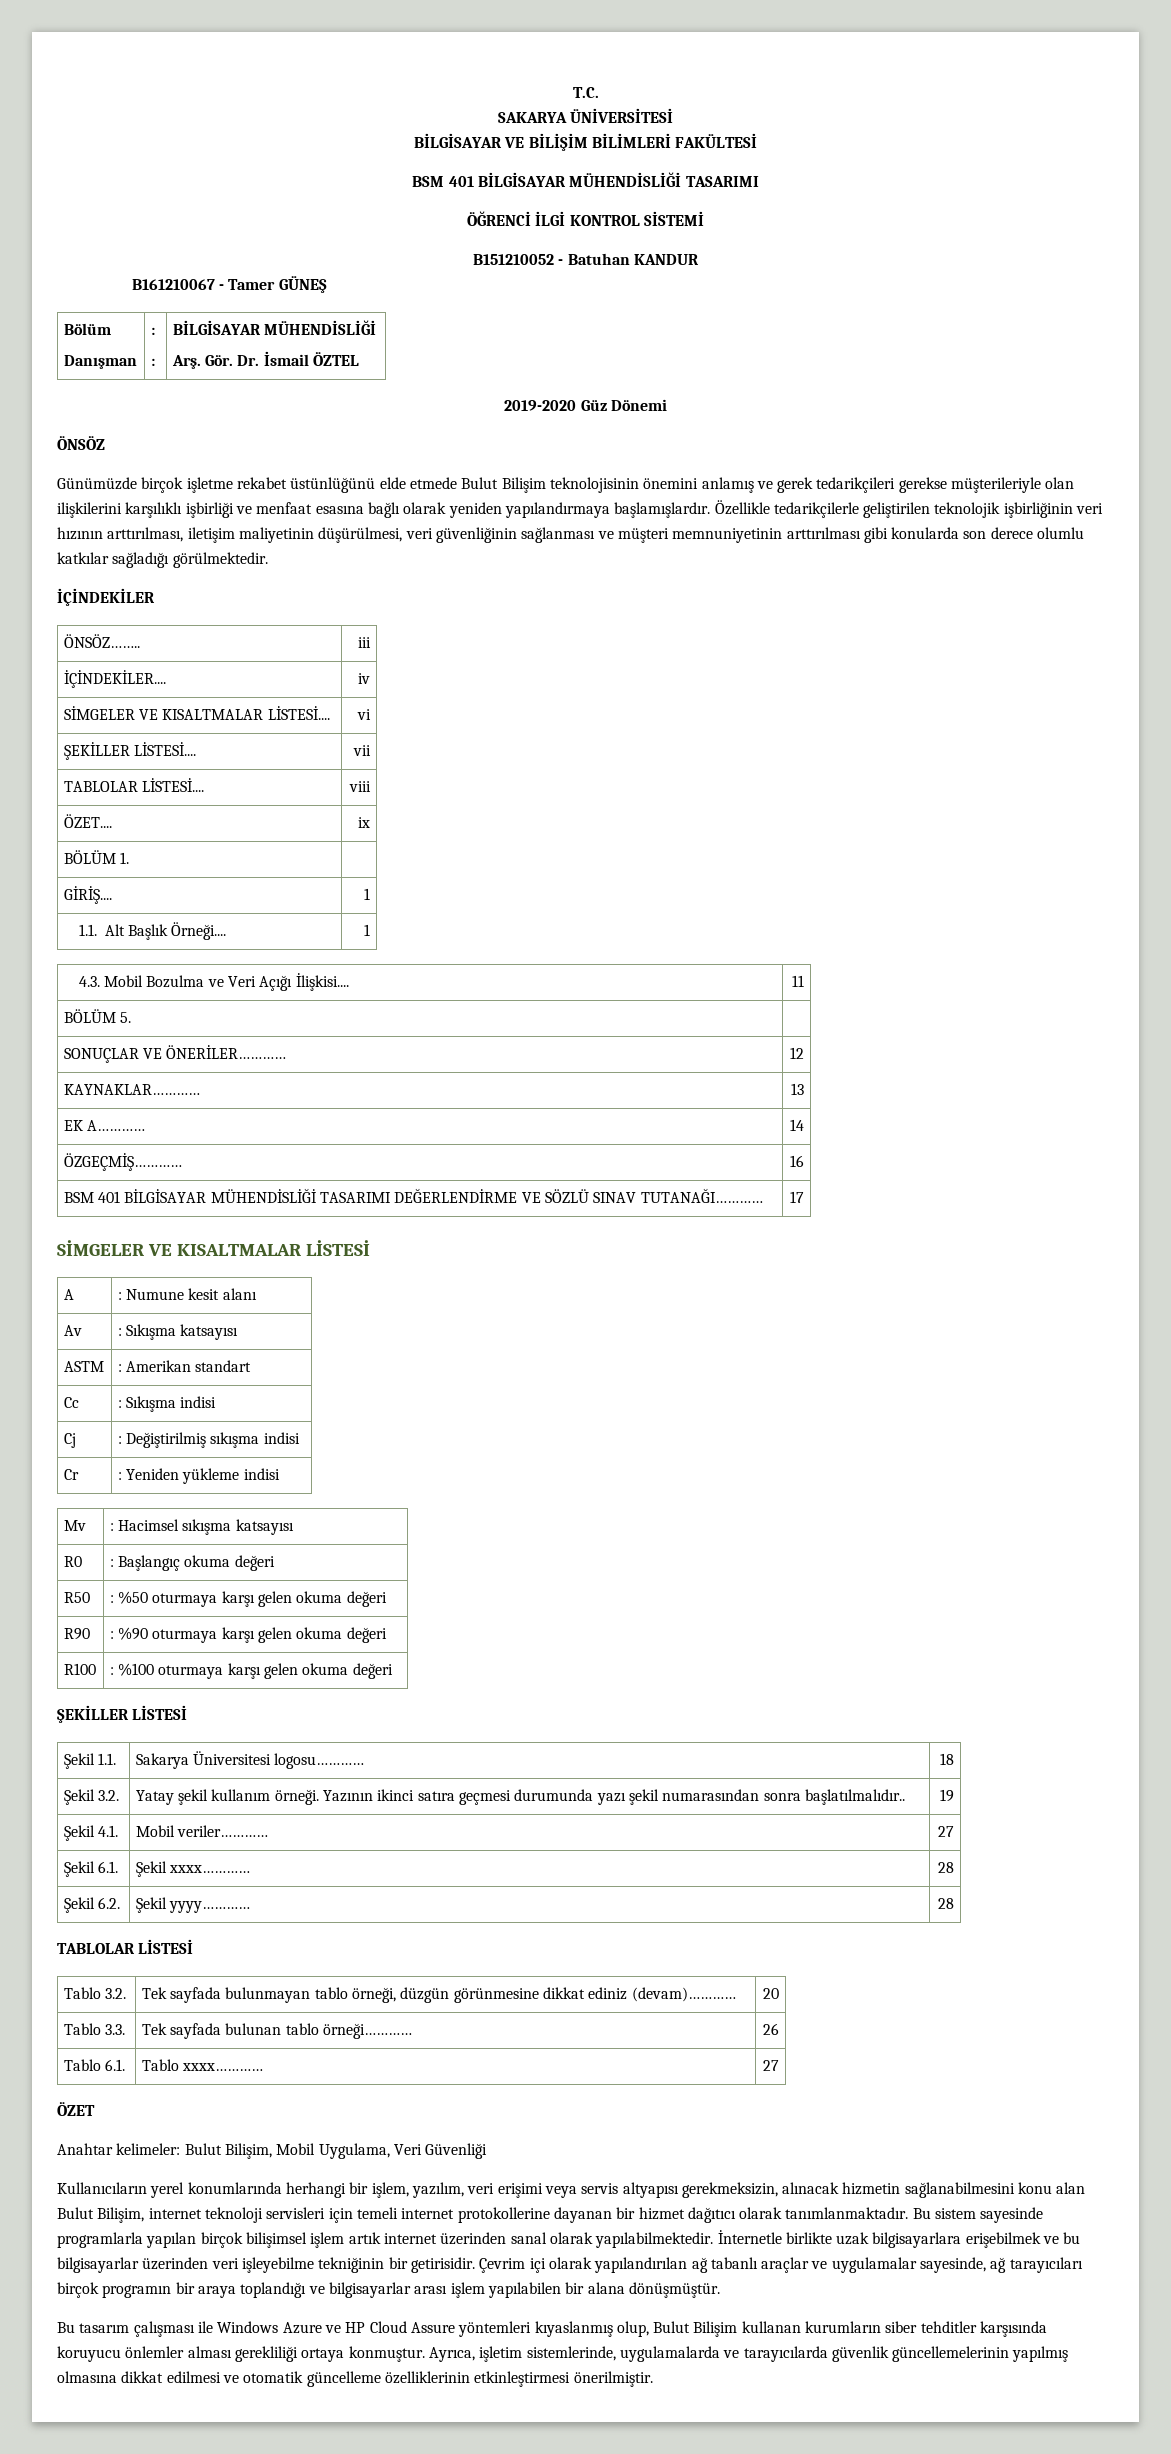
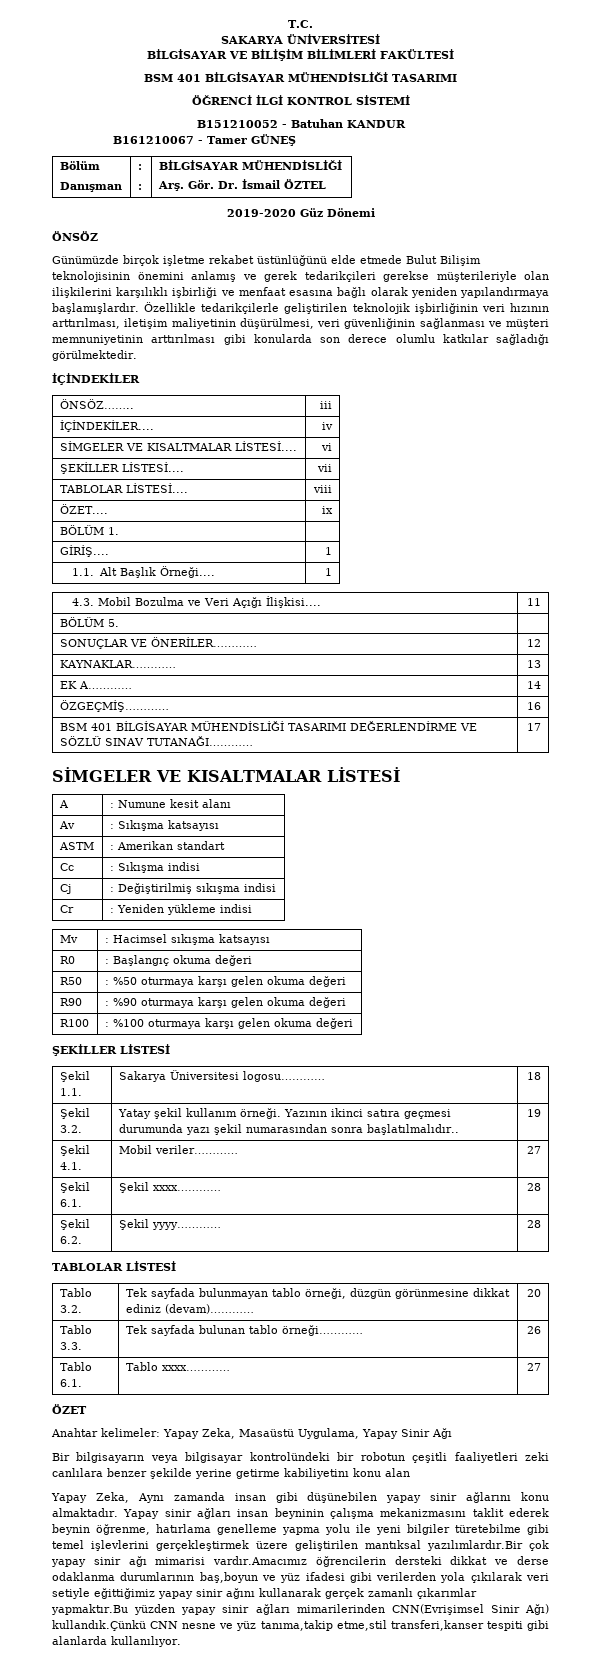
[184,2143,488,2159] [57,2182,1086,2198] [57,2207,1044,2223] [57,2230,1081,2248] [57,2257,1083,2273] [57,2282,720,2298] [57,2321,1048,2337] [57,2346,1069,2362] [57,2371,653,2387] Bulut Bilişim, Mobil Uygulama, Veri Güvenliği // Kullanıcıların yerel konumlarında herhangi bir işlem, yazılım, veri erişimi veya servis altyapısı gerekmeksizin, alınacak hizmetin sağlanabilmesini konu alan Bulut Bilişim, internet teknoloji servisleri için temeli internet protokollerine dayanan bir hizmet dağıtıcı olarak tanımlanmaktadır. Bu sistem sayesinde programlarla yapılan birçok bilişimsel işlem artık internet üzerinden sanal olarak yapılabilmektedir. İnternetle birlikte uzak bilgisayarlara erişebilmek ve bu bilgisayarlar üzerinden veri işleyebilme tekniğinin bir getirisidir. Çevrim içi olarak yapılandırılan ağ tabanlı araçlar ve uygulamalar sayesinde, ağ tarayıcıları birçok programın bir araya toplandığı ve bilgisayarlar arası işlem yapılabilen bir alana dönüşmüştür. // Bu tasarım çalışması ile Windows Azure ve HP Cloud Assure yöntemleri kıyaslanmış olup, Bulut Bilişim kullanan kurumların siber tehditler karşısında koruyucu önlemler alması gerekliliği ortaya konmuştur. Ayrıca, işletim sistemlerinde, uygulamalarda ve tarayıcılarda güvenlik güncellemelerinin yapılmış olmasına dikkat edilmesi ve otomatik güncelleme özelliklerinin etkinleştirmesi önerilmiştir. -> [163,1428,452,1439] [52,1452,550,1463] [52,1468,410,1479] [51,1492,549,1503] [52,1508,550,1519] [52,1524,549,1535] [52,1540,549,1551] [51,1556,550,1567] [52,1572,550,1583] [52,1588,477,1599] [51,1604,549,1615] [52,1620,549,1631] [52,1636,181,1647] Yapay Zeka, Masaüstü Uygulama, Yapay Sinir Ağı // Bir bilgisayarın veya bilgisayar kontrolündeki bir robotun çeşitli faaliyetleri zeki canlılara benzer şekilde yerine getirme kabiliyetinı konu alan // Yapay Zeka, Aynı zamanda insan gibi düşünebilen yapay sinir ağlarını konu almaktadır. Yapay sinir ağları insan beyninin çalışma mekanizmasını taklit ederek beynin öğrenme, hatırlama genelleme yapma yolu ile yeni bilgiler türetebilme gibi temel işlevlerini gerçekleştirmek üzere geliştirilen mantıksal yazılımlardır.Bir çok yapay sinir ağı mimarisi vardır.Amacımız öğrencilerin dersteki dikkat ve derse odaklanma durumlarının baş,boyun ve yüz ifadesi gibi verilerden yola çıkılarak veri setiyle eğittiğimiz yapay sinir ağını kullanarak gerçek zamanlı çıkarımlar yapmaktır.Bu yüzden yapay sinir ağları mimarilerinden CNN(Evrişimsel Sinir Ağı) kullandık.Çünkü CNN nesne ve yüz tanıma,takip etme,stil transferi,kanser tespiti gibi alanlarda kullanılıyor.

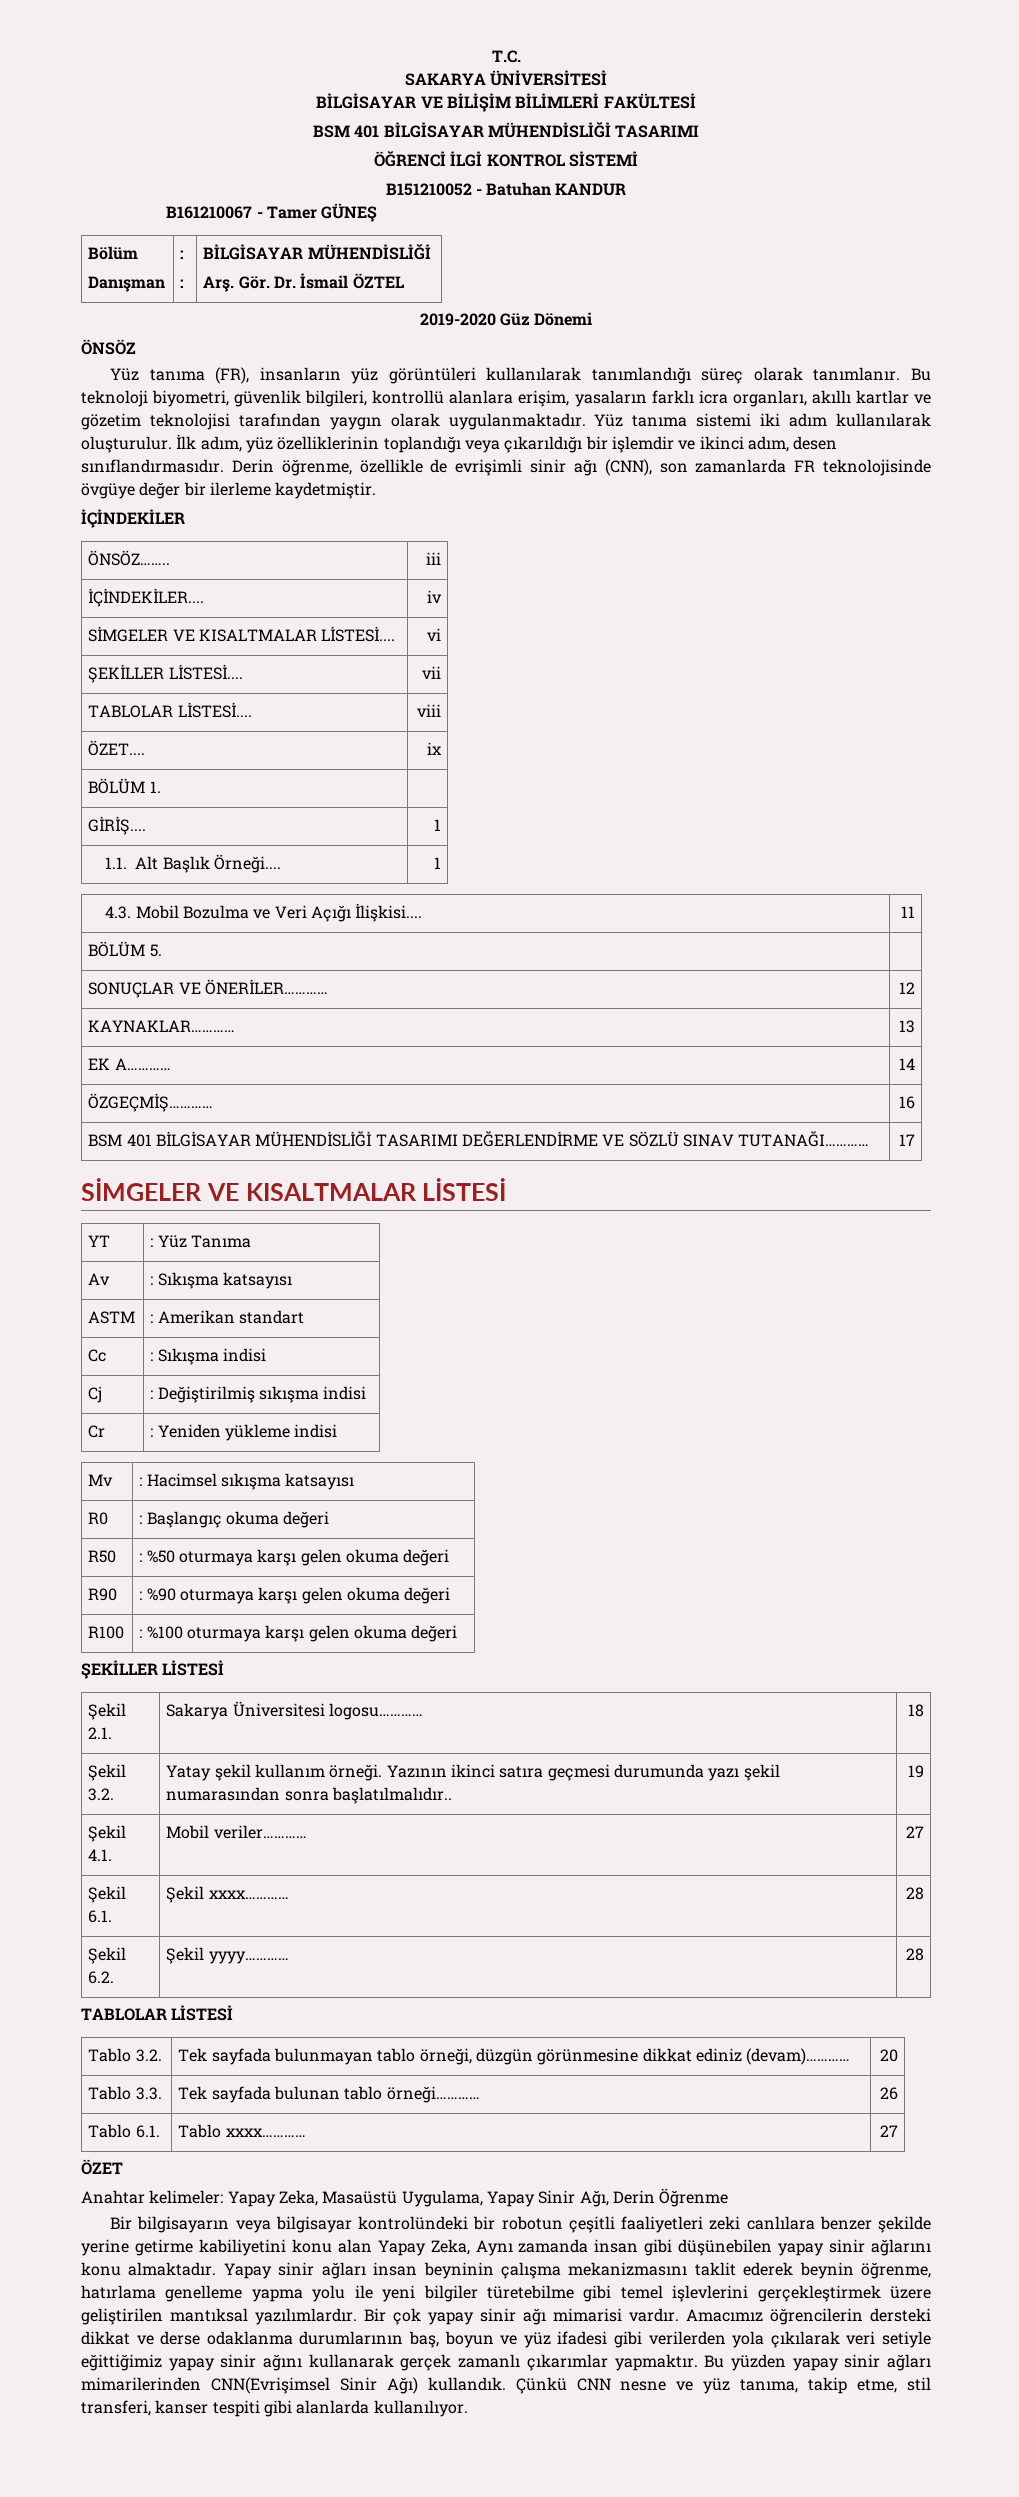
[52,255,481,266] [52,271,549,282] [52,287,549,298] [52,302,549,314] [52,318,549,329] [52,334,549,345] [52,350,137,361] Günümüzde birçok işletme rekabet üstünlüğünü elde etmede Bulut Bilişim teknolojisinin önemini anlamış ve gerek tedarikçileri gerekse müşterileriyle olan ilişkilerini karşılıklı işbirliği ve menfaat esasına bağlı olarak yeniden yapılandırmaya başlamışlardır. Özellikle tedarikçilerle geliştirilen teknolojik işbirliğinin veri hızının arttırılması, iletişim maliyetinin düşürülmesi, veri güvenliğinin sağlanması ve müşteri memnuniyetinin arttırılması gibi konularda son derece olumlu katkılar sağladığı görülmektedir. -> [110,367,931,384] [81,390,932,407] [81,413,931,430] [81,434,838,453] [81,459,932,476] [81,482,377,499] Yüz tanıma (FR), insanların yüz görüntüleri kullanılarak tanımlandığı süreç olarak tanımlanır. Bu teknoloji biyometri, güvenlik bilgileri, kontrollü alanlara erişim, yasaların farklı icra organları, akıllı kartlar ve gözetim teknolojisi tarafından yaygın olarak uygulanmaktadır. Yüz tanıma sistemi iki adım kullanılarak oluşturulur. İlk adım, yüz özelliklerinin toplandığı veya çıkarıldığı bir işlemdir ve ikinci adım, desen sınıflandırmasıdır. Derin öğrenme, özellikle de evrişimli sinir ağı (CNN), son zamanlarda FR teknolojisinde övgüye değer bir ilerleme kaydetmiştir.
[58,800,69,808] [109,799,231,808] A | : Numune kesit alanı -> [88,1235,111,1247] [150,1235,252,1248] YT | : Yüz Tanıma
[59,1088,82,1096] 1.1. -> [88,1727,113,1739] 2.1.
[432,1428,452,1439] Ağı -> [579,2188,729,2207] Ağı, Derin Öğrenme
[284,1468,349,1479] kabiliyetinı -> [198,2239,286,2256] kabiliyetini
(410, 1472) // -> (372, 2246) none
[427,1540,524,1551] yazılımlardır.Bir -> [255,2308,386,2325] yazılımlardır. Bir
[213,1556,308,1565] vardır.Amacımız -> [629,2308,763,2322] vardır. Amacımız
[199,1572,258,1583] baş,boyun -> [409,2331,494,2348] baş, boyun
[51,1604,128,1615] yapmaktır.Bu -> [614,2354,725,2371] yapmaktır. Bu
[52,1620,146,1631] kullandık.Çünkü -> [427,2377,567,2394] kullandık. Çünkü
[260,1620,484,1631] tanıma,takip etme,stil transferi,kanser -> [740,2377,931,2394] [81,2400,209,2416] tanıma, takip etme, stil transferi, kanser

